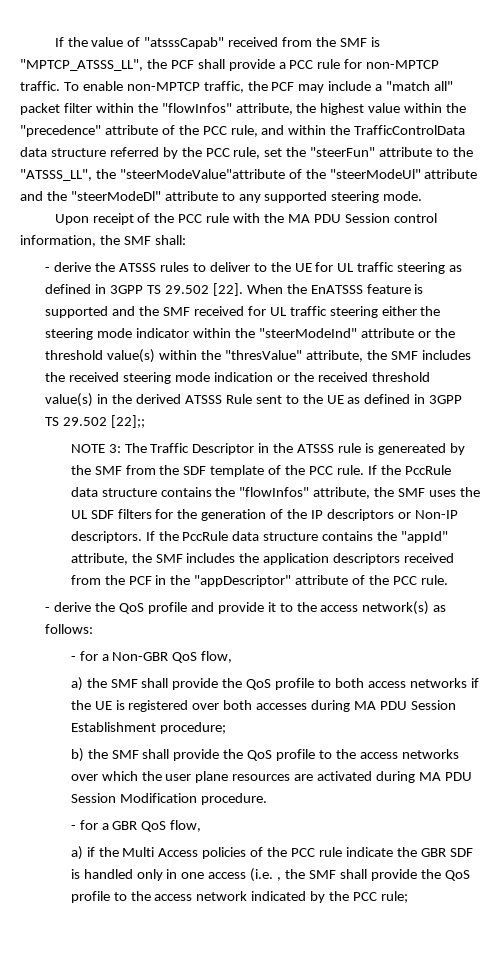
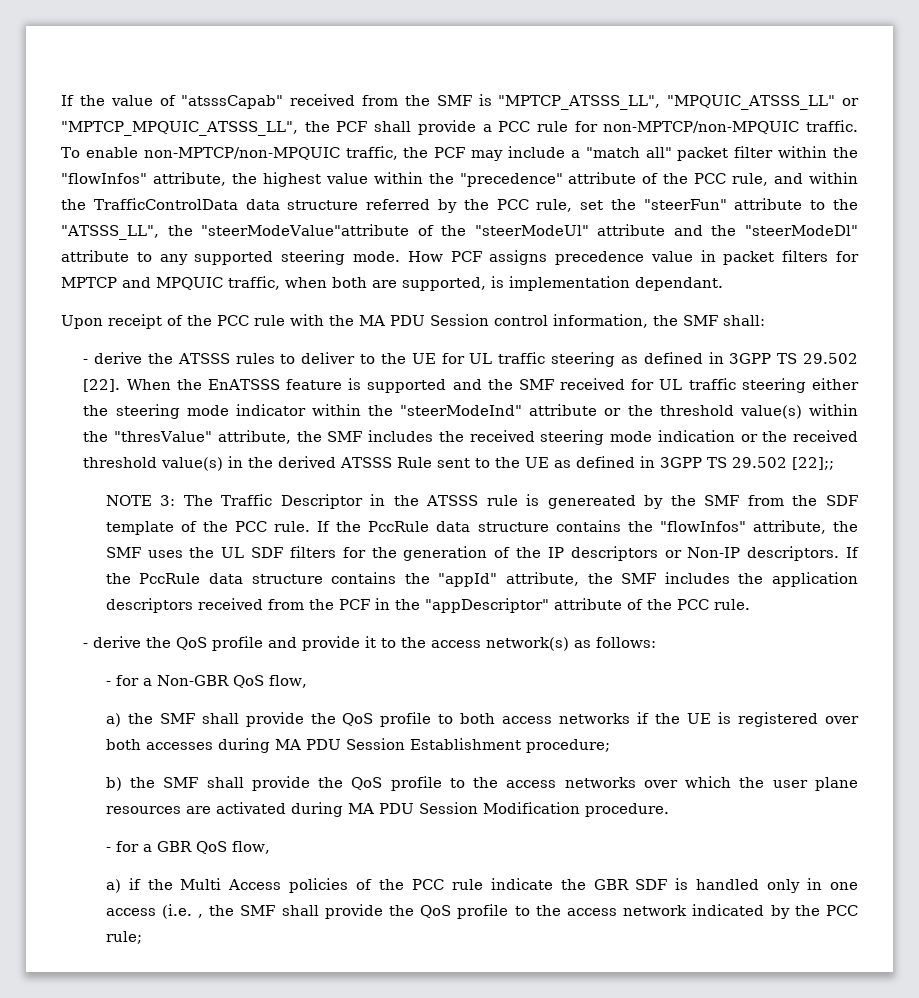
(143, 65) none -> [667,95,859,110] [61,121,298,136] "MPQUIC_ATSSS_LL" or "MPTCP_MPQUIC_ATSSS_LL",
[366,60,440,69] non-MPTCP -> [603,121,800,134] non-MPTCP/non-MPQUIC
[126,82,200,91] non-MPTCP -> [143,147,340,160] non-MPTCP/non-MPQUIC
(423, 196) none -> [407,250,860,265] [61,276,723,291] How PCF assigns precedence value in packet filters for MPTCP and MPQUIC traffic, when both are supported, is implementation dependant.

